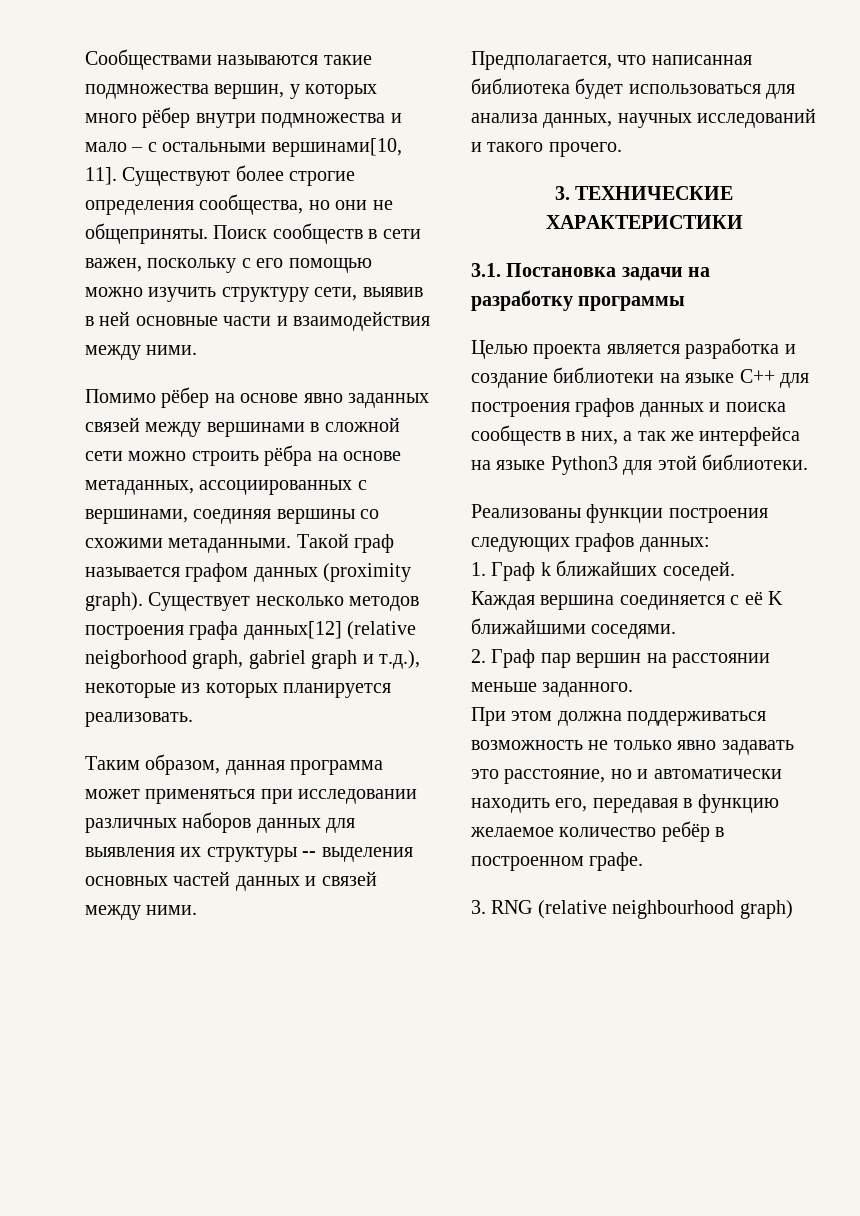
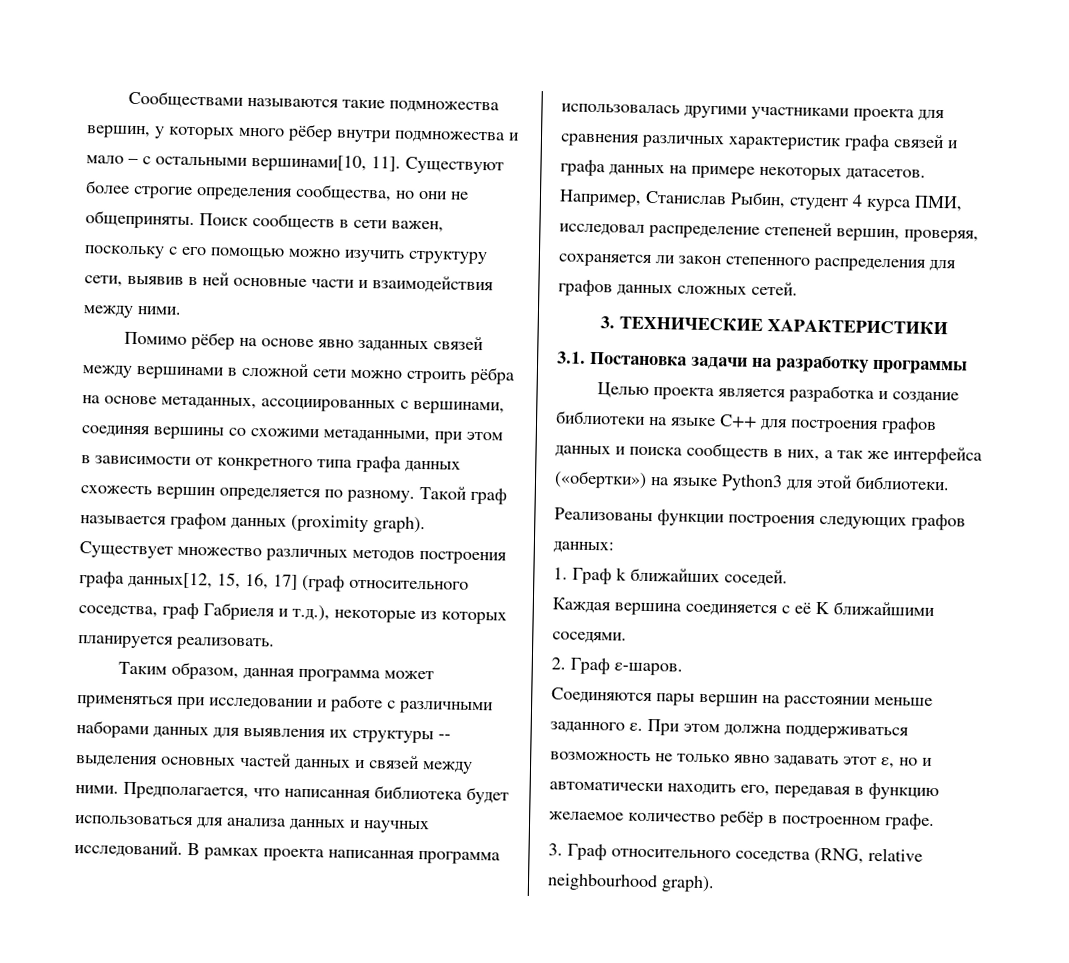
[168,538,292,553] метаданными. -> [323,429,503,444] [81,455,461,473] [80,485,415,503] метаданными, при этом в зависимости от конкретного типа графа данных схожесть вершин определяется по разному.
[255,596,344,606] несколько -> [177,546,348,562] множество различных
[243,621,417,640] [85,650,358,669] данных[12] (relative neigborhood graph, gabriel graph -> [128,571,469,592] [78,602,275,621] данных[12, 15, 16, 17] (граф относительного соседства, граф Габриеля
[85,812,252,833] различных наборов -> [317,694,494,715] [76,720,150,739] и работе с различными наборами
(198, 910) // -> (119, 789) none
[543,108,817,128] [471,142,622,157] данных, научных исследований и такого прочего. -> [289,818,430,834] [74,840,501,865] [561,103,945,122] [560,133,959,152] [560,159,926,181] [559,189,963,212] [559,221,979,243] [558,253,956,272] [558,279,798,297] данных и научных исследований. В рамках проекта написанная программа использовалась другими участниками проекта для сравнения различных характеристик графа связей и графа данных на примере некоторых датасетов. Например, Станислав Рыбин, студент 4 курса ПМИ, исследовал распределение степеней вершин, проверяя, сохраняется ли закон степенного распределения для графов данных сложных сетей.
(801, 436) none -> [554,470,647,489] («обертки»)
[540,653,571,668] пар -> [614,662,683,676] [551,687,695,706] ε-шаров. // Соединяются пары
[542,682,634,697] заданного. // -> [550,721,643,734] заданного ε.
[471,769,606,784] это расстояние, -> [843,756,895,769] этот ε,
[491,900,793,919] RNG (relative neighbourhood graph) -> [567,843,923,865] [547,873,715,893] Граф относительного соседства (RNG, relative neighbourhood graph).

